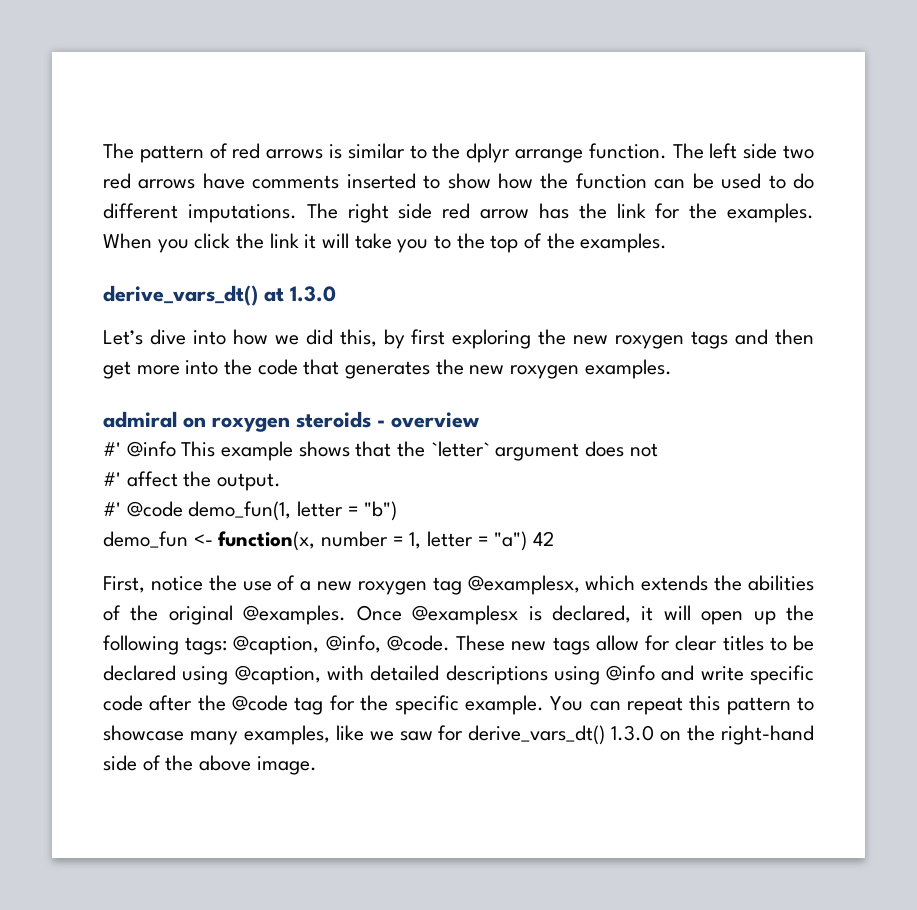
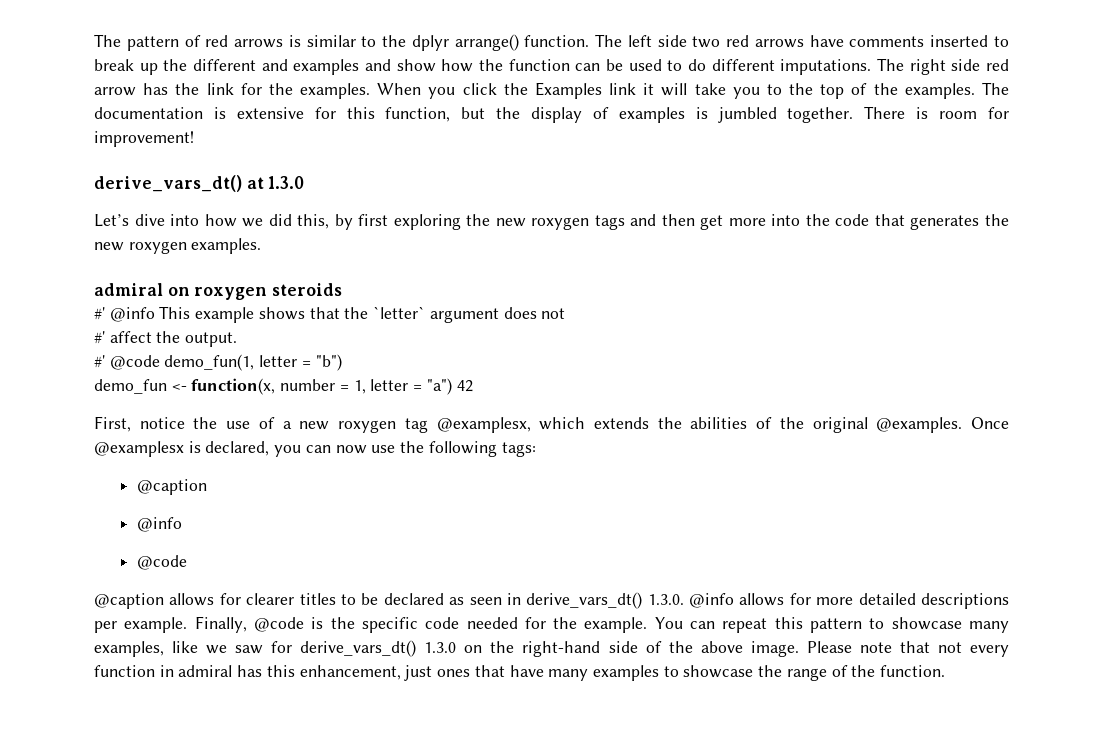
[515,149,583,163] arrange -> [454,34,519,51] arrange()
(441, 182) none -> [94,59,391,75] break up the different and examples and
(265, 241) none -> [534,82,602,99] Examples
(668, 243) none -> [981,82,1009,95] [94,106,1009,123] [94,131,194,147] The documentation is extensive for this function, but the display of examples is jumbled together. There is room for improvement!
[377,412,479,428] - overview -> (343, 289) none
[641,605,776,625] it will open up -> [274,445,396,457] you can now use
[233,635,815,655] [103,665,814,685] [103,695,459,715] @caption, @info, @code. These new tags allow for clear titles to be declared using @caption, with detailed descriptions using @info and write specific code after the @code tag for the specific -> [136,479,207,495] [136,517,182,532] [136,555,187,570] [94,592,1010,609] [94,616,578,633] // @caption // @info // @code // @caption allows for clearer titles to be declared as seen in derive_vars_dt() 1.3.0. @info allows for more detailed descriptions per example. Finally, @code is the specific code needed for the
(317, 765) none -> [806,641,1010,657] [94,665,946,681] Please note that not every function in admiral has this enhancement, just ones that have many examples to showcase the range of the function.

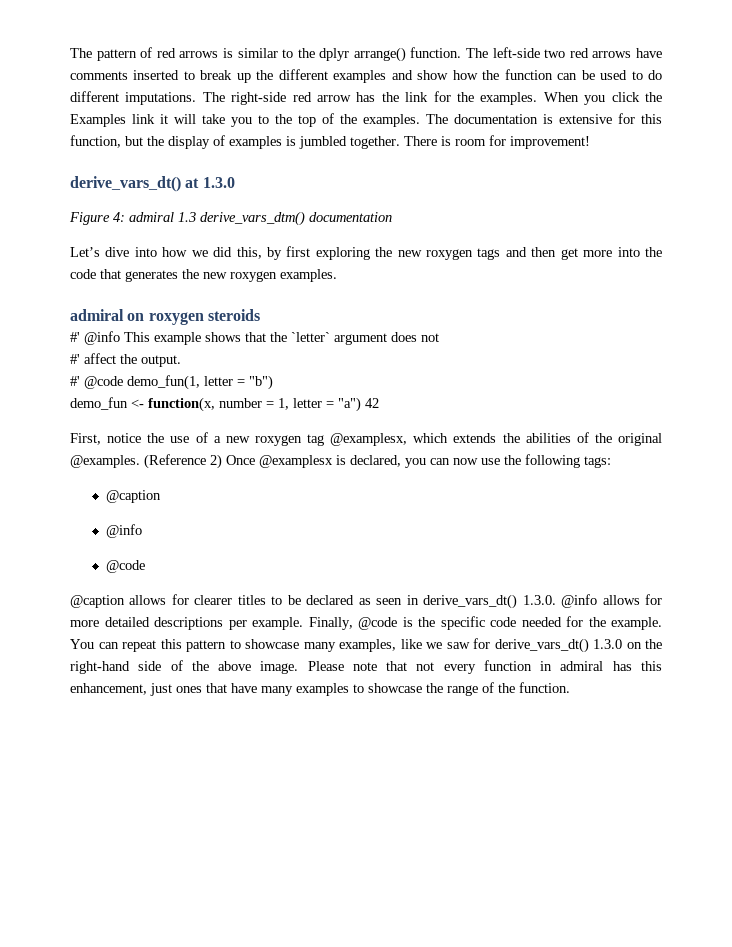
[627,35,687,47] left side -> [492,47,540,58] left-side
[261,59,288,71] and -> (328, 74) none
[909,59,981,75] right side -> [231,92,287,105] right-side
(305, 182) none -> [69,211,392,226] // Figure 4: admiral 1.3 derive_vars_dtm() documentation
(963, 425) none -> [144,454,222,469] (Reference 2)

